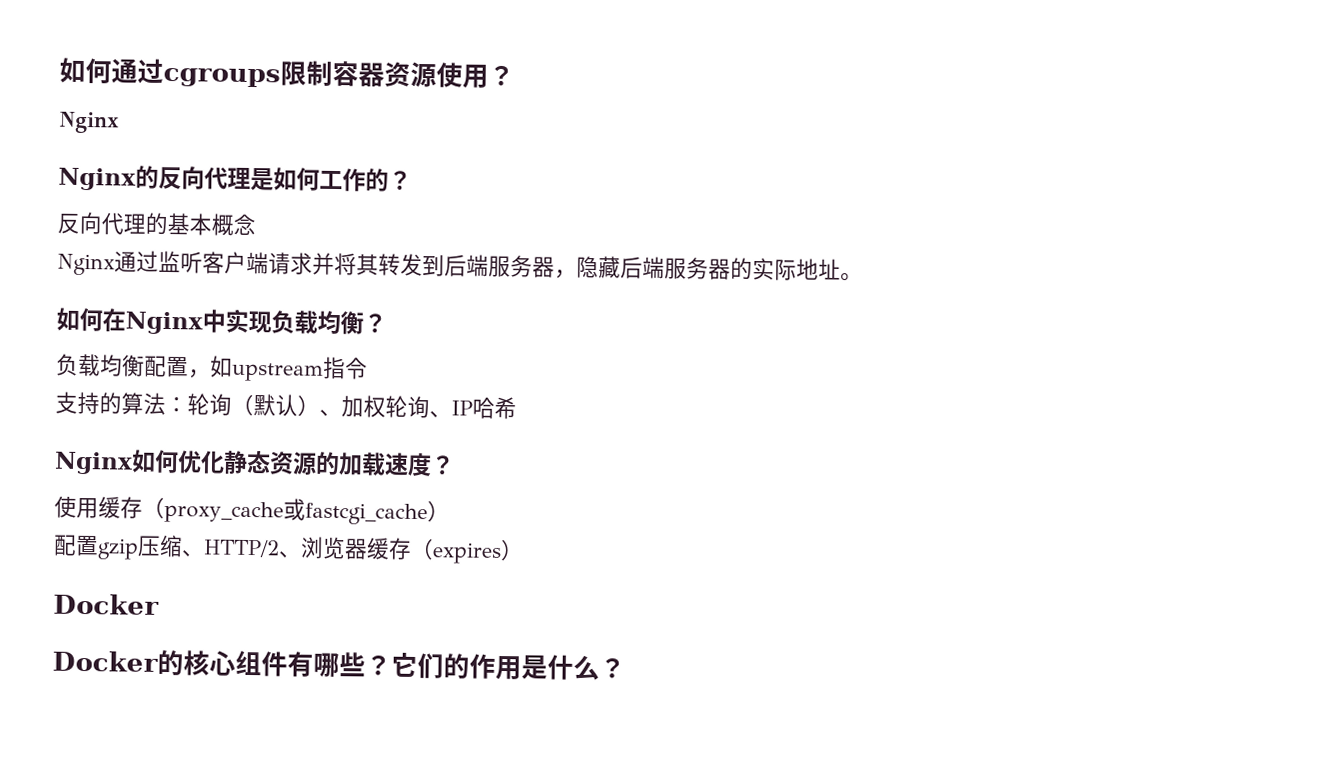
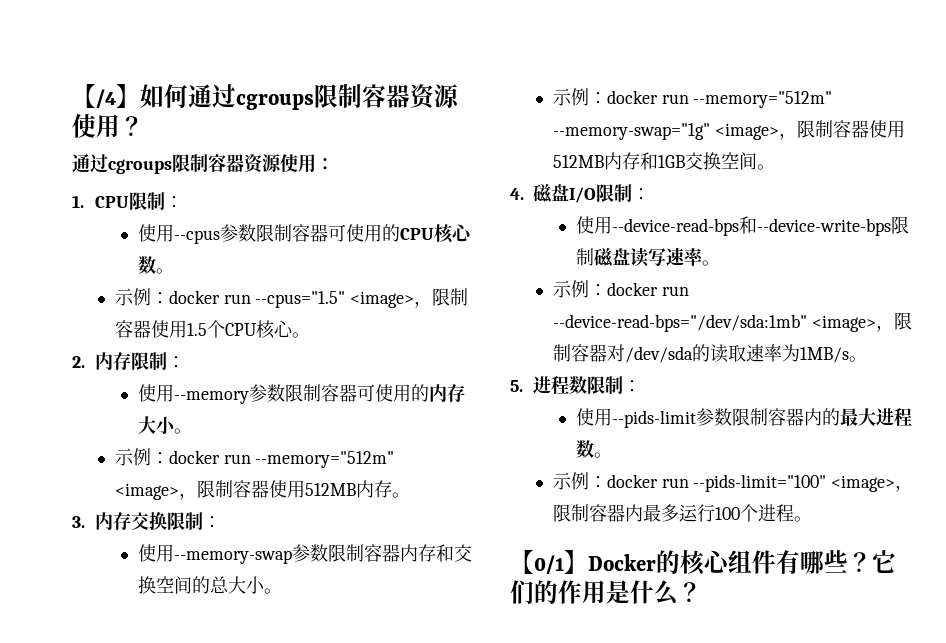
(59, 70) none -> [72,84,140,108] 【/4】
[58,111,120,134] [58,165,412,192] [57,211,257,236] [57,250,863,282] [56,307,387,335] [56,353,368,382] [55,391,517,420] [54,449,455,477] [54,495,450,526] [53,534,524,564] [53,593,159,615] Nginx // Nginx的反向代理是如何工作的？ // 反向代理的基本概念 // Nginx通过监听客户端请求并将其转发到后端服务器，隐藏后端服务器的实际地址。 // 如何在Nginx中实现负载均衡？ // 负载均衡配置，如upstream指令 // 支持的算法：轮询（默认）、加权轮询、IP哈希 // Nginx如何优化静态资源的加载速度？ // 使用缓存（proxy_cache或fastcgi_cache） // 配置gzip压缩、HTTP/2、浏览器缓存（expires） // Docker // -> [72,154,334,174] [72,192,183,210] [137,224,473,244] [137,256,174,274] [114,288,469,308] [114,320,310,339] [72,352,185,370] [137,384,465,404] [137,416,192,434] [114,448,395,468] [114,480,410,500] [72,511,221,530] [137,544,472,564] [137,576,282,594] [552,88,833,108] [552,120,905,140] [552,152,775,170] [510,184,650,203] [575,216,909,236] [575,247,720,267] [552,280,689,298] [552,312,912,332] [552,344,867,363] [510,376,641,395] [575,408,912,428] [575,440,612,458] [552,472,914,492] [552,504,812,522] [510,550,588,574] 通过cgroups限制容器资源使用： // 1. CPU限制： // 使用--cpus参数限制容器可使用的CPU核心数。 // 示例：docker run --cpus="1.5" <image>，限制容器使用1.5个CPU核心。 // 2.内存限制： // 使用--memory参数限制容器可使用的内存大小。 // 示例：docker run --memory="512m" <image>，限制容器使用512MB内存。 // 3.内存交换限制： // 使用--memory-swap参数限制容器内存和交换空间的总大小。 // 示例：docker run --memory="512m" --memory-swap="1g" <image>，限制容器使用512MB内存和1GB交换空间。 // 4.磁盘I/O限制： // 使用--device-read-bps和--device-write-bps限制磁盘读写速率。 // 示例：docker run --device-read-bps="/dev/sda:1mb" <image>，限制容器对/dev/sda的读取速率为1MB/s。 // 5.进程数限制： // 使用--pids-limit参数限制容器内的最大进程数。 // 示例：docker run --pids-limit="100" <image>，限制容器内最多运行100个进程。 // 【0/1】

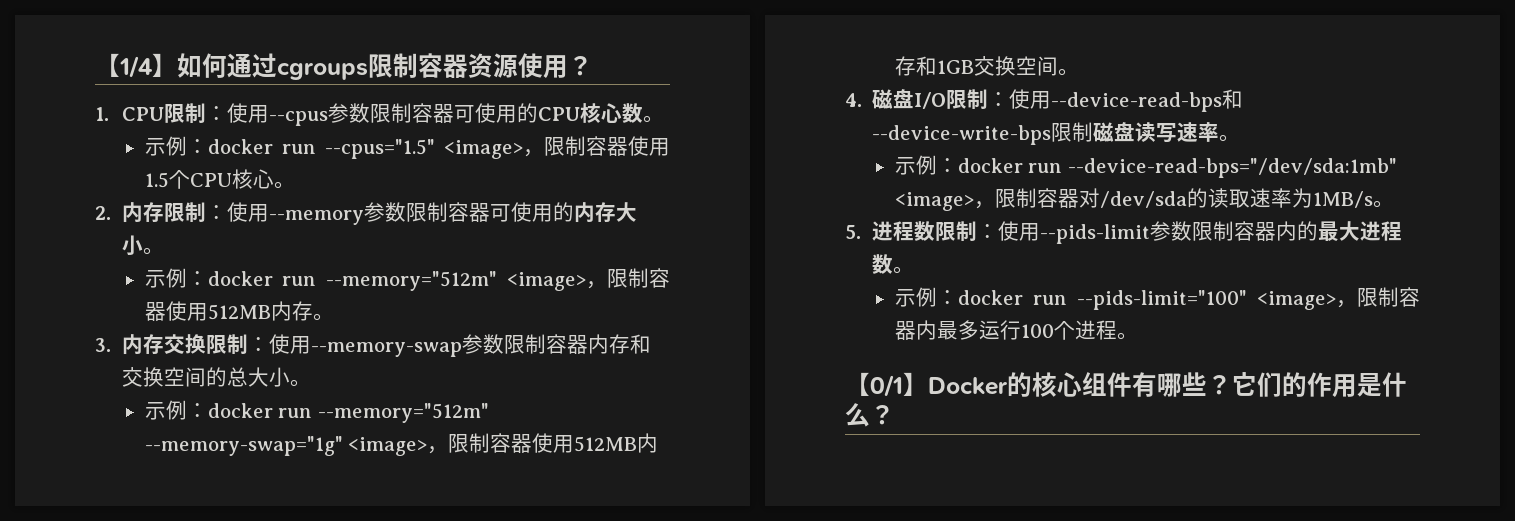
[72,84,116,108] 【/4 -> [95,53,153,78] 【1/4
[72,154,334,174] // 通过cgroups限制容器资源使用： -> (593, 66) none
(183, 202) // -> (228, 113) none
(185, 362) // -> (228, 212) none
(221, 522) // -> (270, 344) none
(650, 194) // -> (1010, 99) none
(641, 386) // -> (999, 231) none

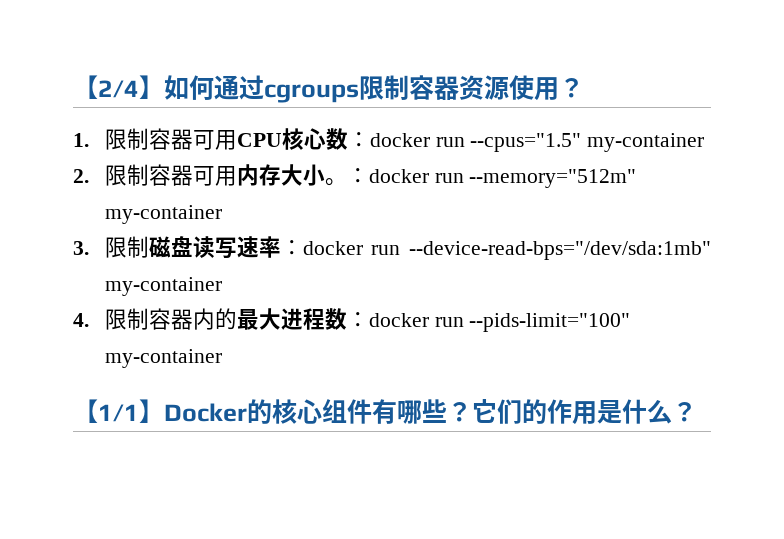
[95,53,153,78] 【1/4 -> [73,75,139,99] 【2/4
[122,103,539,126] CPU限制：使用--cpus参数限制容器可使用的 -> [104,128,237,150] 限制容器可用
[643,115,665,123] [144,136,187,156] 。 // 示例 -> (348, 139) none
[443,136,670,159] [144,169,295,189] [95,202,575,225] <image>，限制容器使用1.5个CPU核心。 // 2.内存限制：使用--memory参数限制容器可使用的 -> [587,133,705,152] [73,164,237,186] my-container // 2.限制容器可用
[144,268,670,291] [144,301,334,321] [95,334,652,357] [122,367,312,387] [144,400,489,423] [144,433,659,456] [894,56,1079,76] [845,89,1244,112] [872,125,1052,145] // 示例：docker run --memory="512m" <image>，限制容器使用512MB内存。 // 3.内存交换限制：使用--memory-swap参数限制容器内存和交换空间的总大小。 // 示例：docker run --memory="512m" --memory-swap="1g" <image>，限制容器使用512MB内存和1GB交换空间。 // 4.磁盘I/O限制：使用--device-read-bps和--device-write-bps -> [346,168,637,188] [104,205,222,224] [73,241,89,255] ：docker run --memory="512m" my-container // 3.
[1219,134,1241,142] [894,155,937,175] 。 // 示例 -> (281, 247) none
[894,188,1394,211] [845,221,1193,244] <image>，限制容器对/dev/sda的读取速率为1MB/s。 // 5.进程数限制：使用--pids-limit参数 -> [104,277,222,296] [73,313,89,327] my-container // 4.
[893,266,915,274] [894,287,937,307] 。 // 示例 -> (347, 319) none
[1257,287,1420,310] [894,320,1138,340] [845,372,903,397] <image>，限制容器内最多运行100个进程。 // 【0/1 -> [104,349,222,368] [73,399,139,423] my-container // 【1/1

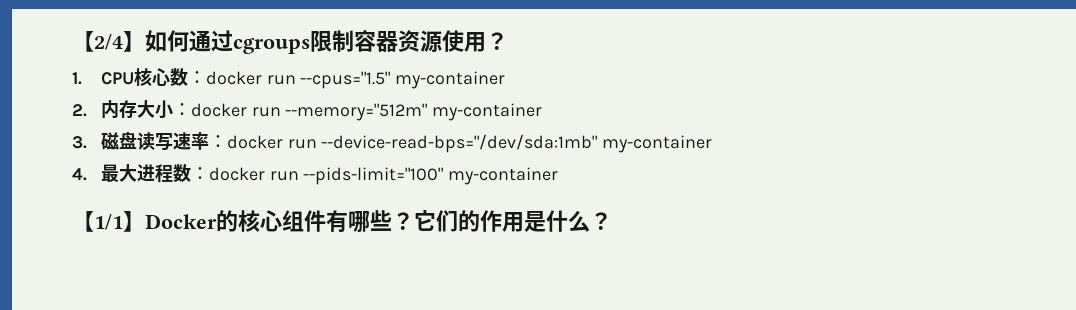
[104,128,237,150] 限制容器可用 -> (82, 78) none
[104,164,237,186] 限制容器可用 -> (87, 110) none
[324,178,347,186] 。 -> (173, 109) none
[104,236,149,258] 限制 -> (87, 142) none
[104,308,237,330] 限制容器内的 -> (87, 174) none

